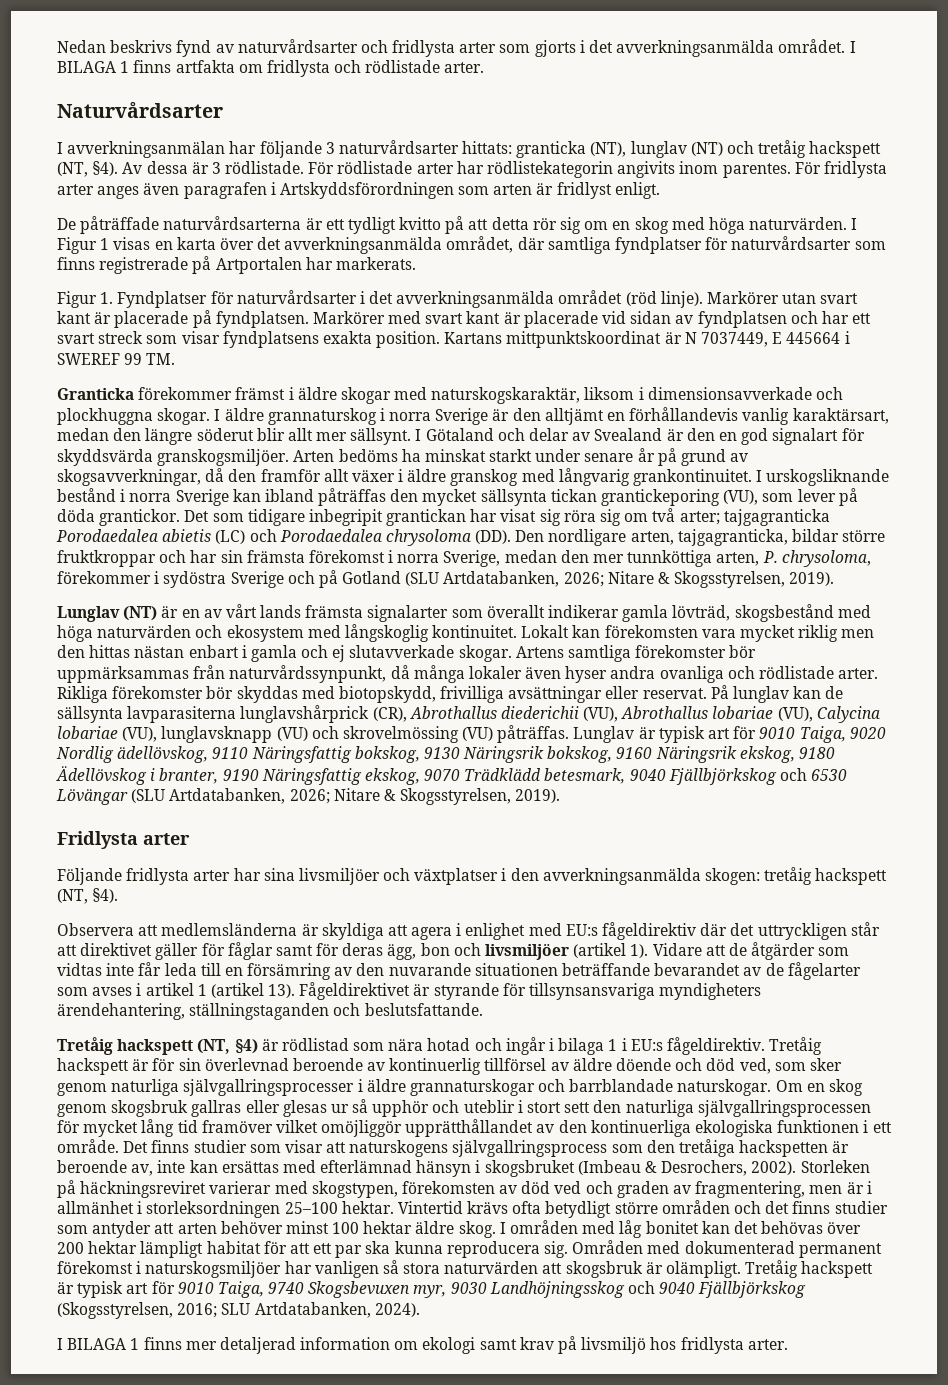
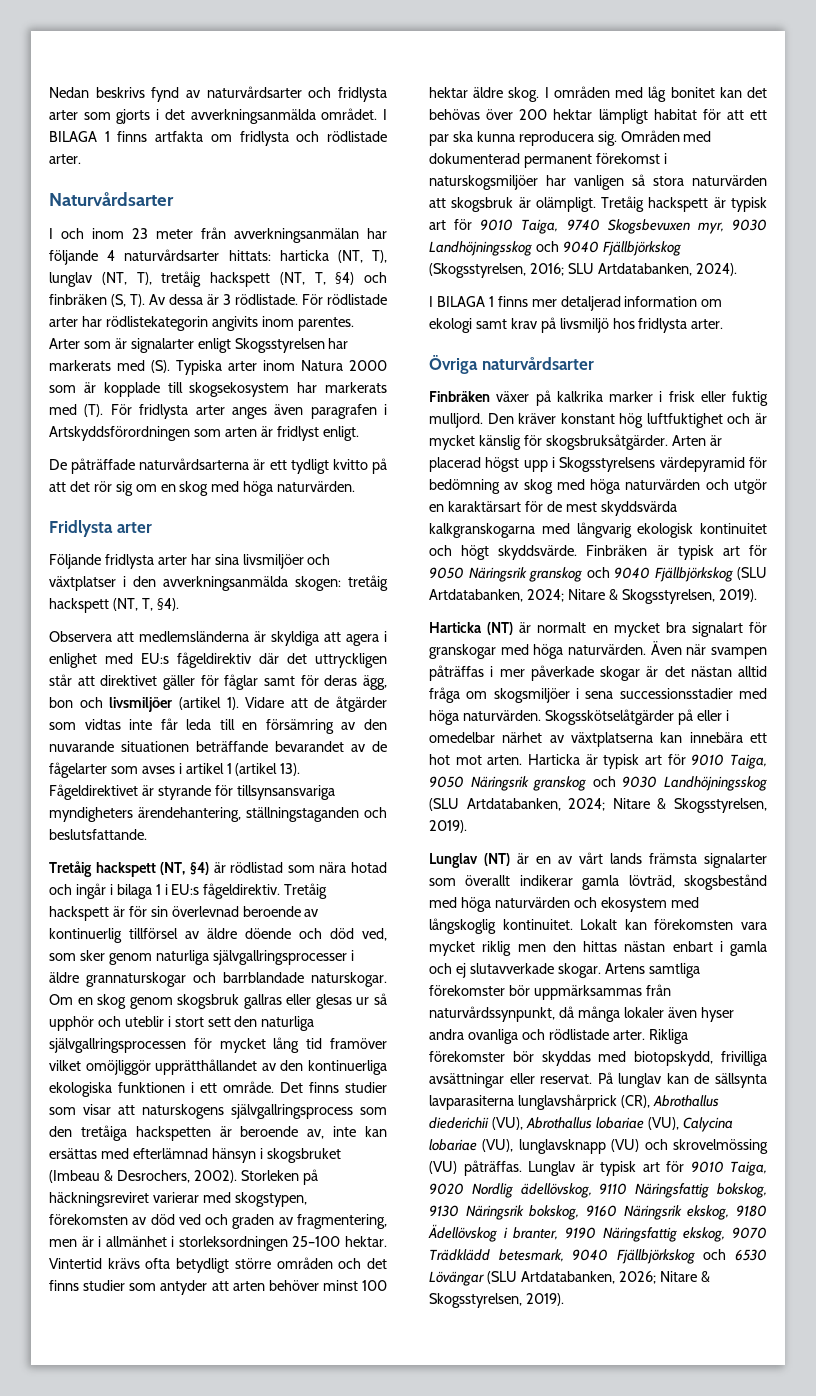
(63, 148) none -> [61,227,226,239] och inom 23 meter från
[325,142,335,154] 3 -> [107,250,116,261] 4
[516,140,882,158] [57,161,119,177] granticka (NT), lunglav (NT) och tretåig hackspett (NT, §4). -> [279,250,387,263] [49,271,387,287] [49,294,145,307] harticka (NT, T), lunglav (NT, T), tretåig hackspett (NT, T, §4) och finbräken (S, T).
(791, 170) none -> [49,338,349,353] [49,360,388,375] [49,382,387,397] [49,404,104,417] Arter som är signalarter enligt Skogsstyrelsen har markerats med (S). Typiska arter inom Natura 2000 som är kopplade till skogsekosystem har markerats med (T).
[491,217,529,230] detta -> [69,481,90,492] det
[851,218,858,230] [57,236,886,254] [57,256,416,274] [57,290,859,308] [57,310,872,328] [57,331,850,348] [57,353,176,365] [57,387,844,404] [57,407,889,425] [57,428,865,445] [57,448,749,466] [57,468,890,486] [57,488,858,506] [57,508,830,526] [56,529,886,546] [57,550,871,567] [57,570,835,588] [57,604,871,622] [57,624,875,642] [57,645,757,662] [57,665,879,683] [57,685,844,703] [57,705,880,723] [57,725,886,743] [56,746,836,763] [56,766,848,785] [56,788,561,805] I Figur 1 visas en karta över det avverkningsanmälda området, där samtliga fyndplatser för naturvårdsarter som finns registrerade på Artportalen har markerats. // Figur 1. Fyndplatser för naturvårdsarter i det avverkningsanmälda området (röd linje). Markörer utan svart kant är placerade på fyndplatsen. Markörer med svart kant är placerade vid sidan av fyndplatsen och har ett svart streck som visar fyndplatsens exakta position. Kartans mittpunktskoordinat är N 7037449, E 445664 i SWEREF 99 TM. // Granticka förekommer främst i äldre skogar med naturskogskaraktär, liksom i dimensionsavverkade och plockhuggna skogar. I äldre grannaturskog i norra Sverige är den alltjämt en förhållandevis vanlig karaktärsart, medan den längre söderut blir allt mer sällsynt. I Götaland och delar av Svealand är den en god signalart för skyddsvärda granskogsmiljöer. Arten bedöms ha minskat starkt under senare år på grund av skogsavverkningar, då den framför allt växer i äldre granskog med långvarig grankontinuitet. I urskogsliknande bestånd i norra Sverige kan ibland påträffas den mycket sällsynta tickan grantickeporing (VU), som lever på döda grantickor. Det som tidigare inbegripit grantickan har visat sig röra sig om två arter; tajgagranticka Porodaedalea abietis (LC) och Porodaedalea chrysoloma (DD). Den nordligare arten, tajgagranticka, bildar större fruktkroppar och har sin främsta förekomst i norra Sverige, medan den mer tunnköttiga arten, P. chrysoloma, förekommer i sydöstra Sverige och på Gotland (SLU Artdatabanken, 2026; Nitare & Skogsstyrelsen, 2019). // Lunglav (NT) är en av vårt lands främsta signalarter som överallt indikerar gamla lövträd, skogsbestånd med höga naturvärden och ekosystem med långskoglig kontinuitet. Lokalt kan förekomsten vara mycket riklig men den hittas nästan enbart i gamla och ej slutavverkade skogar. Artens samtliga förekomster bör uppmärksammas från naturvårdssynpunkt, då många lokaler även hyser andra ovanliga och rödlistade arter. Rikliga förekomster bör skyddas med biotopskydd, frivilliga avsättningar eller reservat. På lunglav kan de sällsynta lavparasiterna lunglavshårprick (CR), Abrothallus diederichii (VU), Abrothallus lobariae (VU), Calycina lobariae (VU), lunglavsknapp (VU) och skrovelmössing (VU) påträffas. Lunglav är typisk art för 9010 Taiga, 9020 Nordlig ädellövskog, 9110 Näringsfattig bokskog, 9130 Näringsrik bokskog, 9160 Näringsrik ekskog, 9180 Ädellövskog i branter, 9190 Näringsfattig ekskog, 9070 Trädklädd betesmark, 9040 Fjällbjörkskog och 6530 Lövängar (SLU Artdatabanken, 2026; Nitare & Skogsstyrelsen, 2019). -> (356, 486) none
(88, 896) none -> [141,598,153,611] T,
(788, 1344) none -> [429,355,594,374] [429,390,768,406] [429,413,767,428] [429,434,722,450] [429,457,767,472] [429,479,767,494] [429,501,677,516] [429,522,767,538] [429,545,767,560] [429,567,767,582] [429,589,757,604] [429,622,767,637] [429,641,767,659] [429,665,767,681] [429,687,767,703] [429,709,729,725] [429,732,767,747] [429,754,767,769] [429,776,767,791] [429,798,767,813] [429,820,467,833] [429,852,767,868] [429,874,767,890] [429,897,699,912] [429,918,767,934] [429,941,767,956] [429,963,700,978] [429,984,671,1000] [429,1006,734,1022] [429,1029,688,1044] [429,1051,767,1066] [429,1072,767,1088] [429,1094,719,1110] [429,1117,733,1132] [429,1139,768,1154] [429,1160,767,1176] [429,1183,767,1198] [429,1205,767,1220] [428,1224,767,1242] [429,1249,767,1264] [429,1271,710,1286] [429,1293,564,1308] // Övriga naturvårdsarter // Finbräken växer på kalkrika marker i frisk eller fuktig mulljord. Den kräver konstant hög luftfuktighet och är mycket känslig för skogsbruksåtgärder. Arten är placerad högst upp i Skogsstyrelsens värdepyramid för bedömning av skog med höga naturvärden och utgör en karaktärsart för de mest skyddsvärda kalkgranskogarna med långvarig ekologisk kontinuitet och högt skyddsvärde. Finbräken är typisk art för 9050 Näringsrik granskog och 9040 Fjällbjörkskog (SLU Artdatabanken, 2024; Nitare & Skogsstyrelsen, 2019). // Harticka (NT) är normalt en mycket bra signalart för granskogar med höga naturvärden. Även när svampen påträffas i mer påverkade skogar är det nästan alltid fråga om skogsmiljöer i sena successionsstadier med höga naturvärden. Skogsskötselåtgärder på eller i omedelbar närhet av växtplatserna kan innebära ett hot mot arten. Harticka är typisk art för 9010 Taiga, 9050 Näringsrik granskog och 9030 Landhöjningsskog (SLU Artdatabanken, 2024; Nitare & Skogsstyrelsen, 2019). // Lunglav (NT) är en av vårt lands främsta signalarter som överallt indikerar gamla lövträd, skogsbestånd med höga naturvärden och ekosystem med långskoglig kontinuitet. Lokalt kan förekomsten vara mycket riklig men den hittas nästan enbart i gamla och ej slutavverkade skogar. Artens samtliga förekomster bör uppmärksammas från naturvårdssynpunkt, då många lokaler även hyser andra ovanliga och rödlistade arter. Rikliga förekomster bör skyddas med biotopskydd, frivilliga avsättningar eller reservat. På lunglav kan de sällsynta lavparasiterna lunglavshårprick (CR), Abrothallus diederichii (VU), Abrothallus lobariae (VU), Calycina lobariae (VU), lunglavsknapp (VU) och skrovelmössing (VU) påträffas. Lunglav är typisk art för 9010 Taiga, 9020 Nordlig ädellövskog, 9110 Näringsfattig bokskog, 9130 Näringsrik bokskog, 9160 Näringsrik ekskog, 9180 Ädellövskog i branter, 9190 Näringsfattig ekskog, 9070 Trädklädd betesmark, 9040 Fjällbjörkskog och 6530 Lövängar (SLU Artdatabanken, 2026; Nitare & Skogsstyrelsen, 2019).

